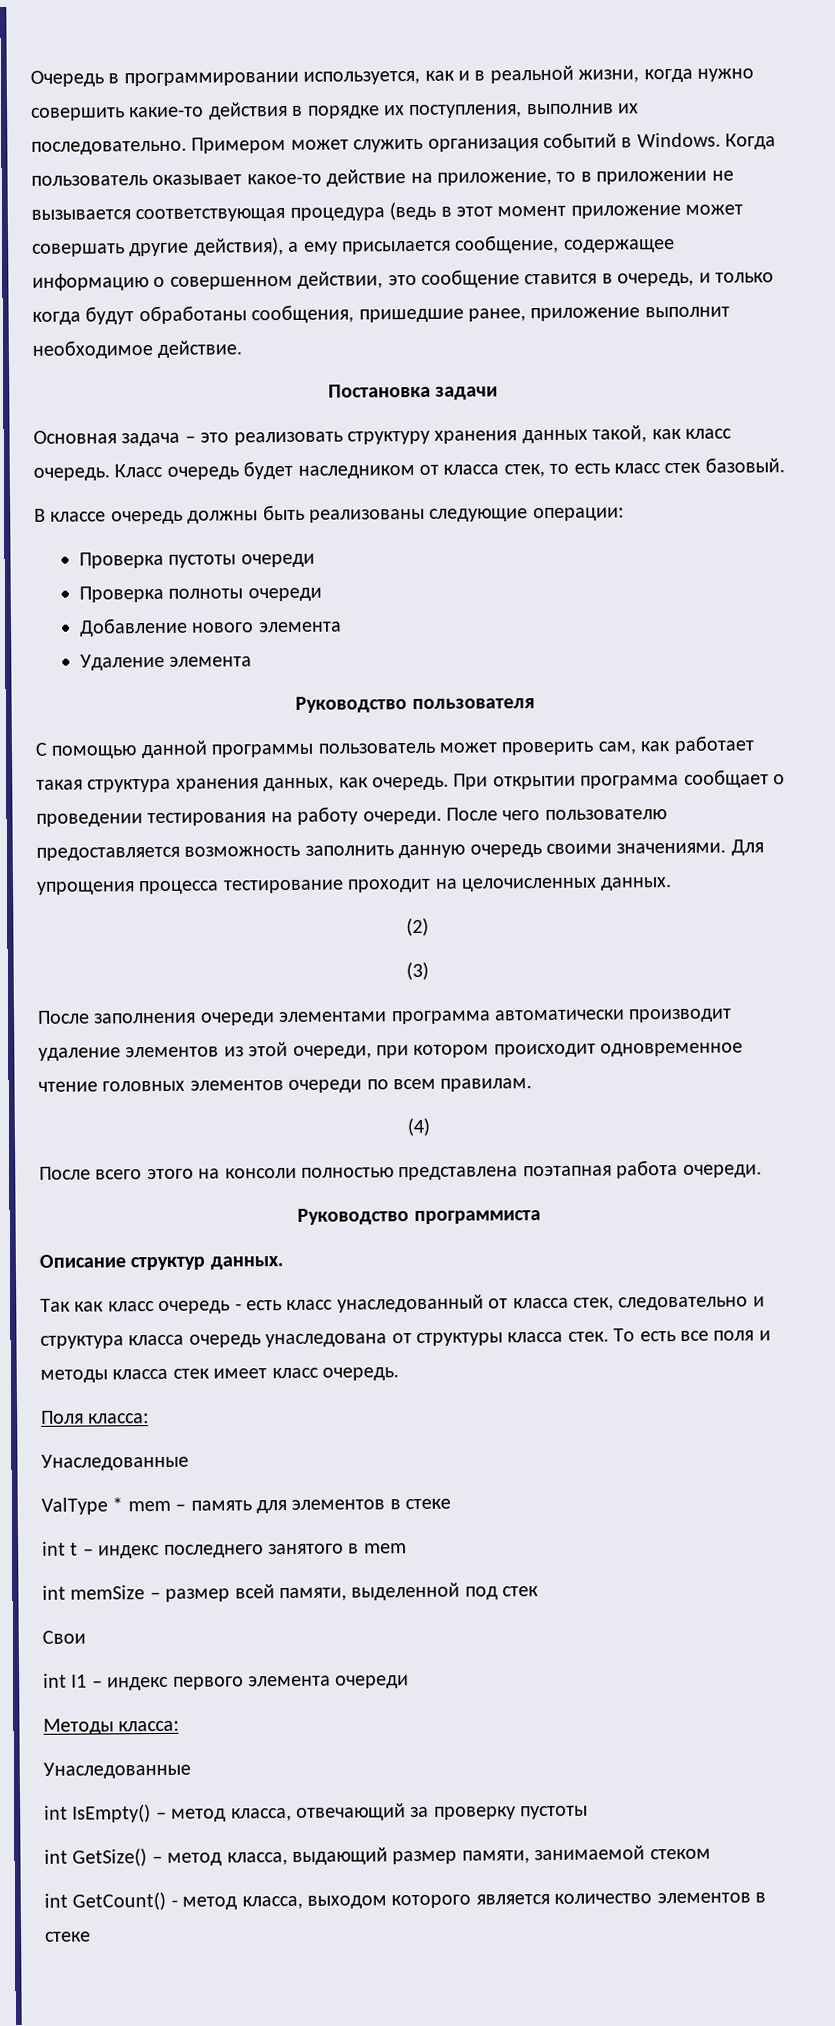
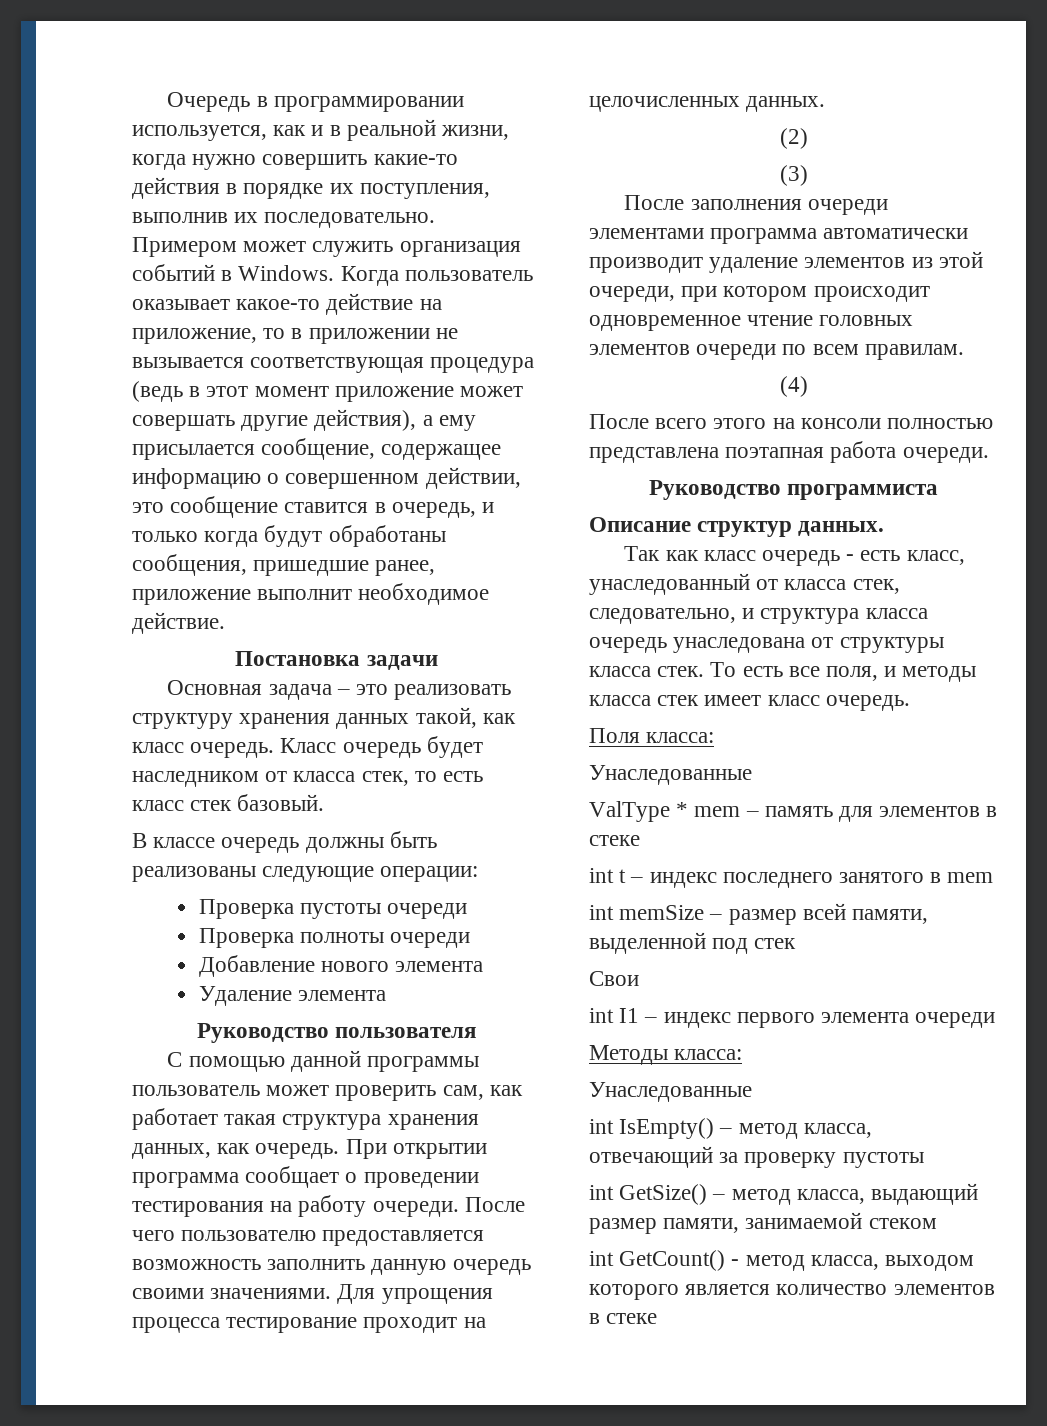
[286,1299,334,1311] класс -> [906,550,965,565] класс,
[618,1296,749,1311] следовательно -> [589,608,736,624] следовательно,
[713,1330,755,1341] поля -> [826,666,879,681] поля,

